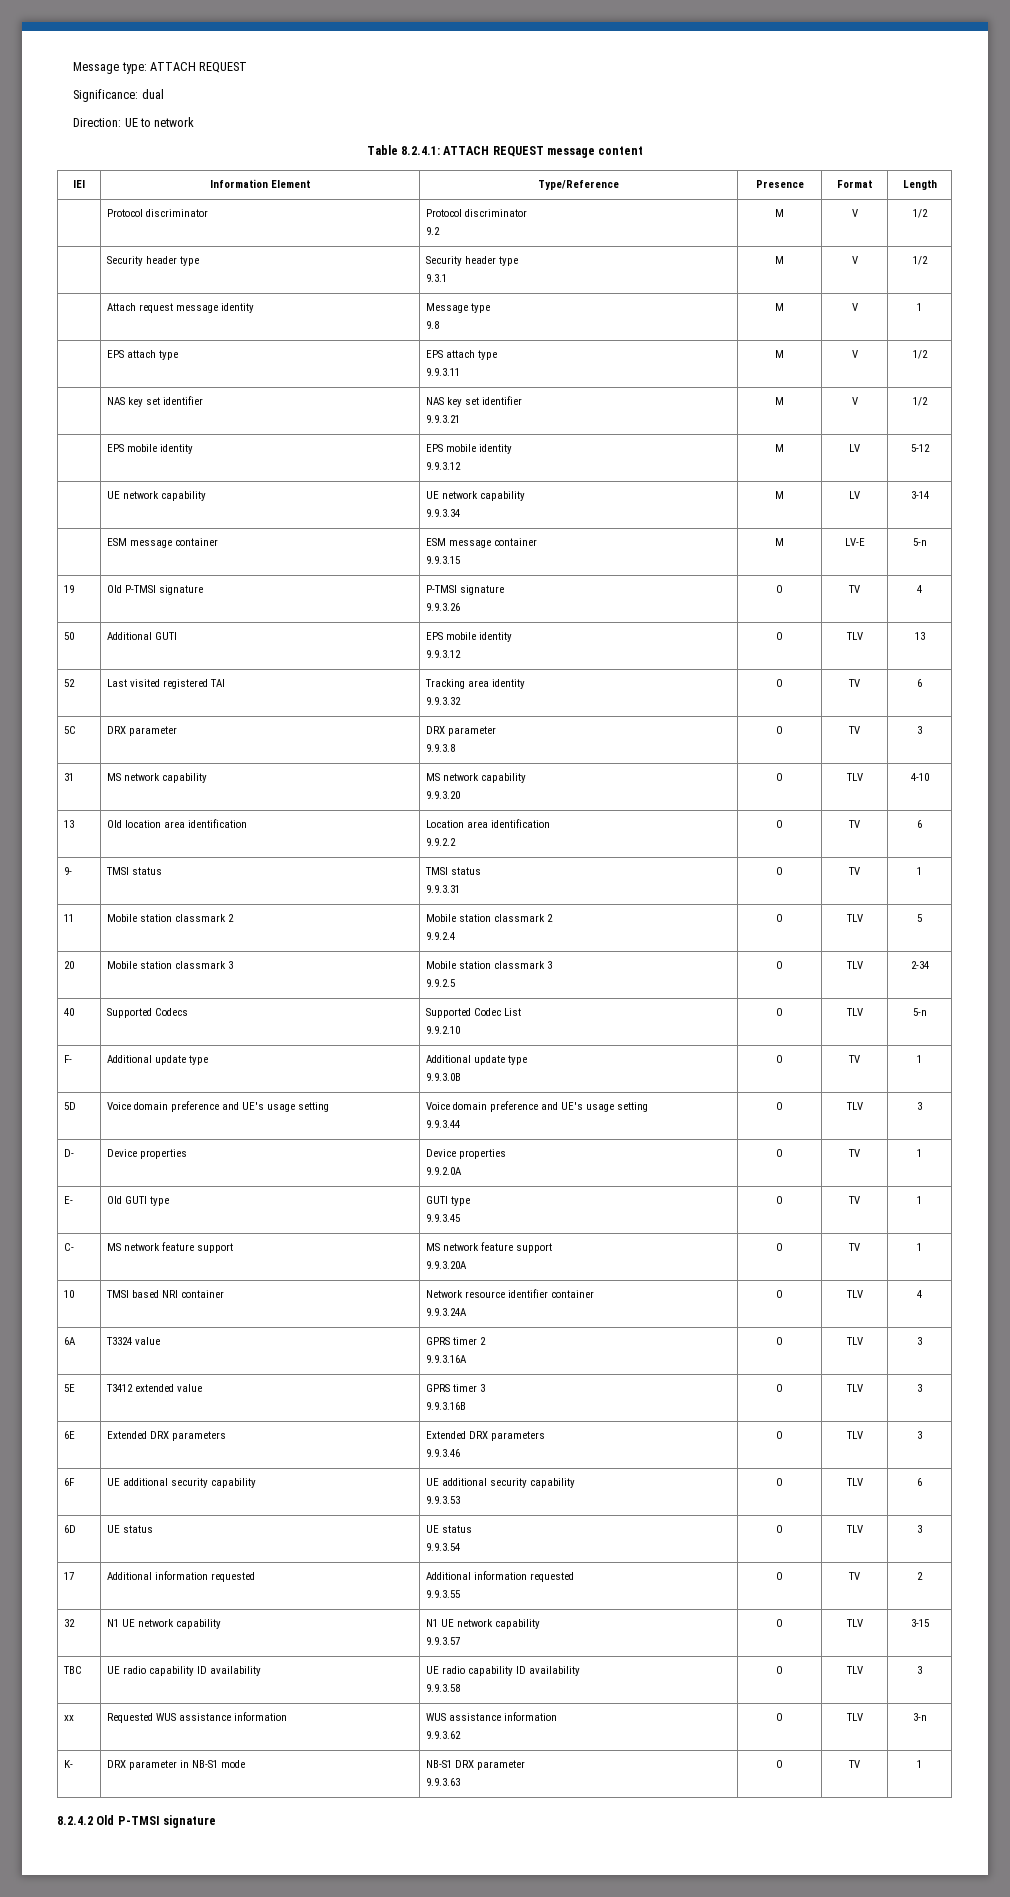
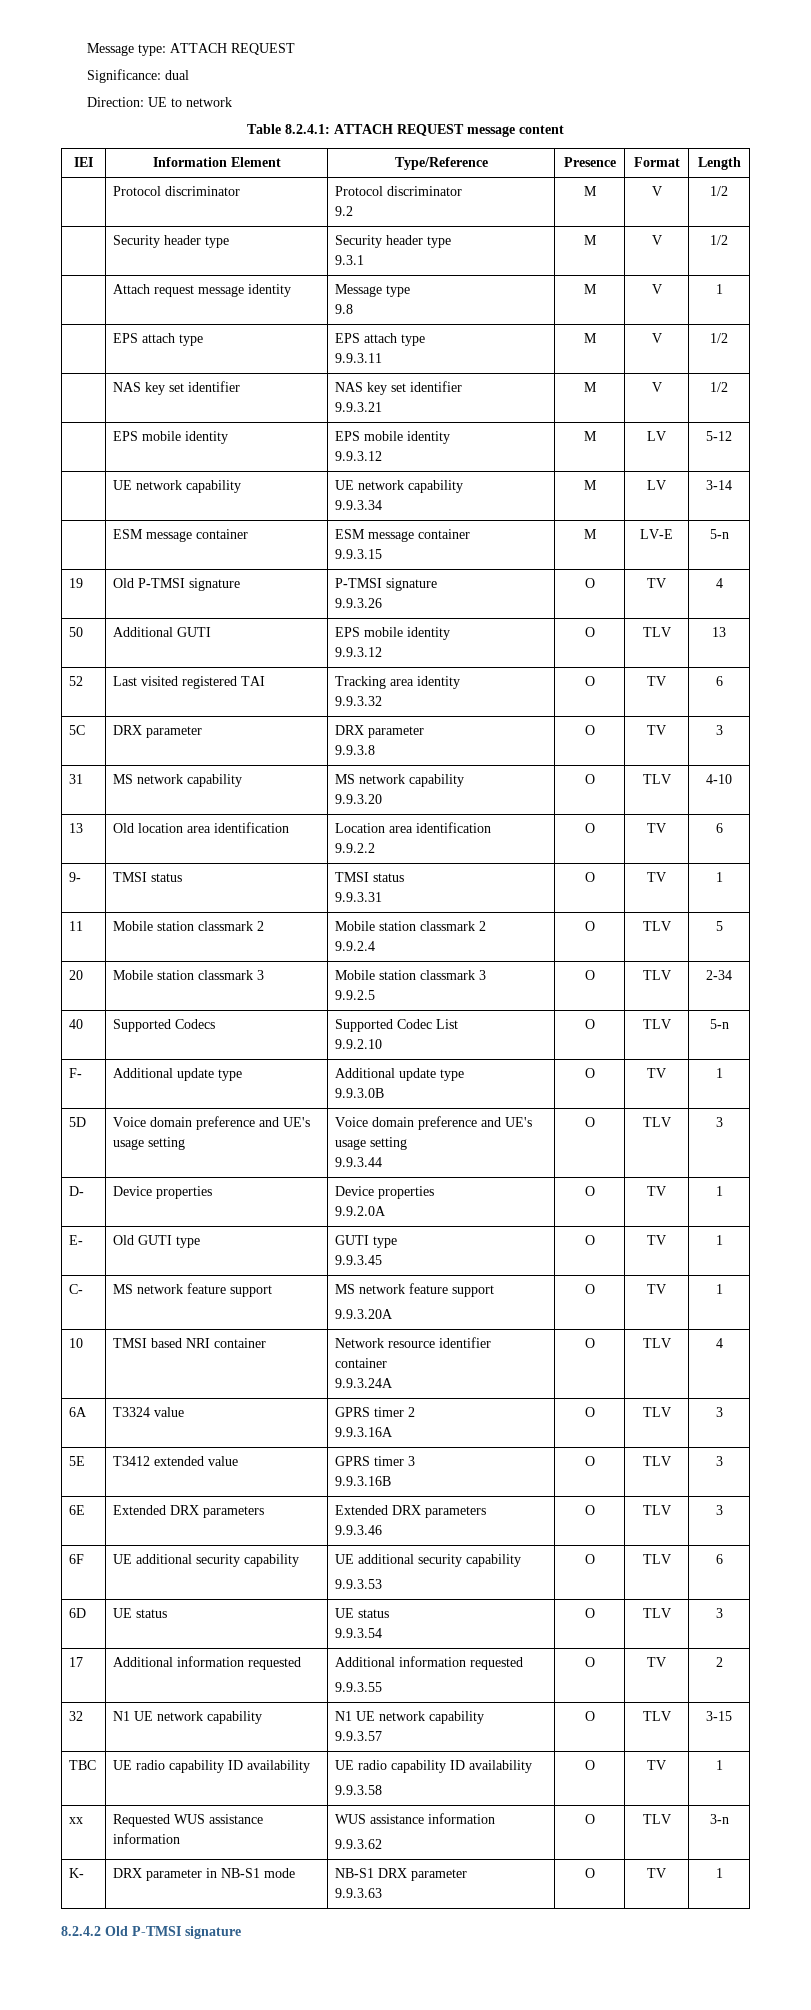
[845,1666,863,1674] [917,1666,922,1674] TLV | 3 -> [647,1760,666,1770] [715,1760,723,1770] TV | 1

